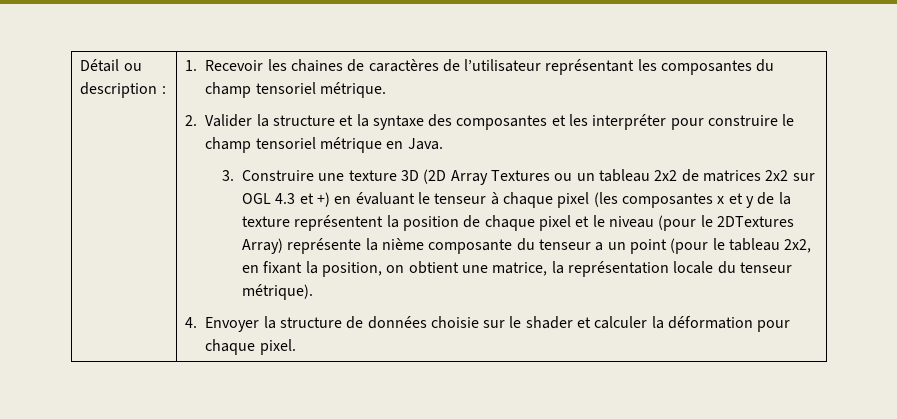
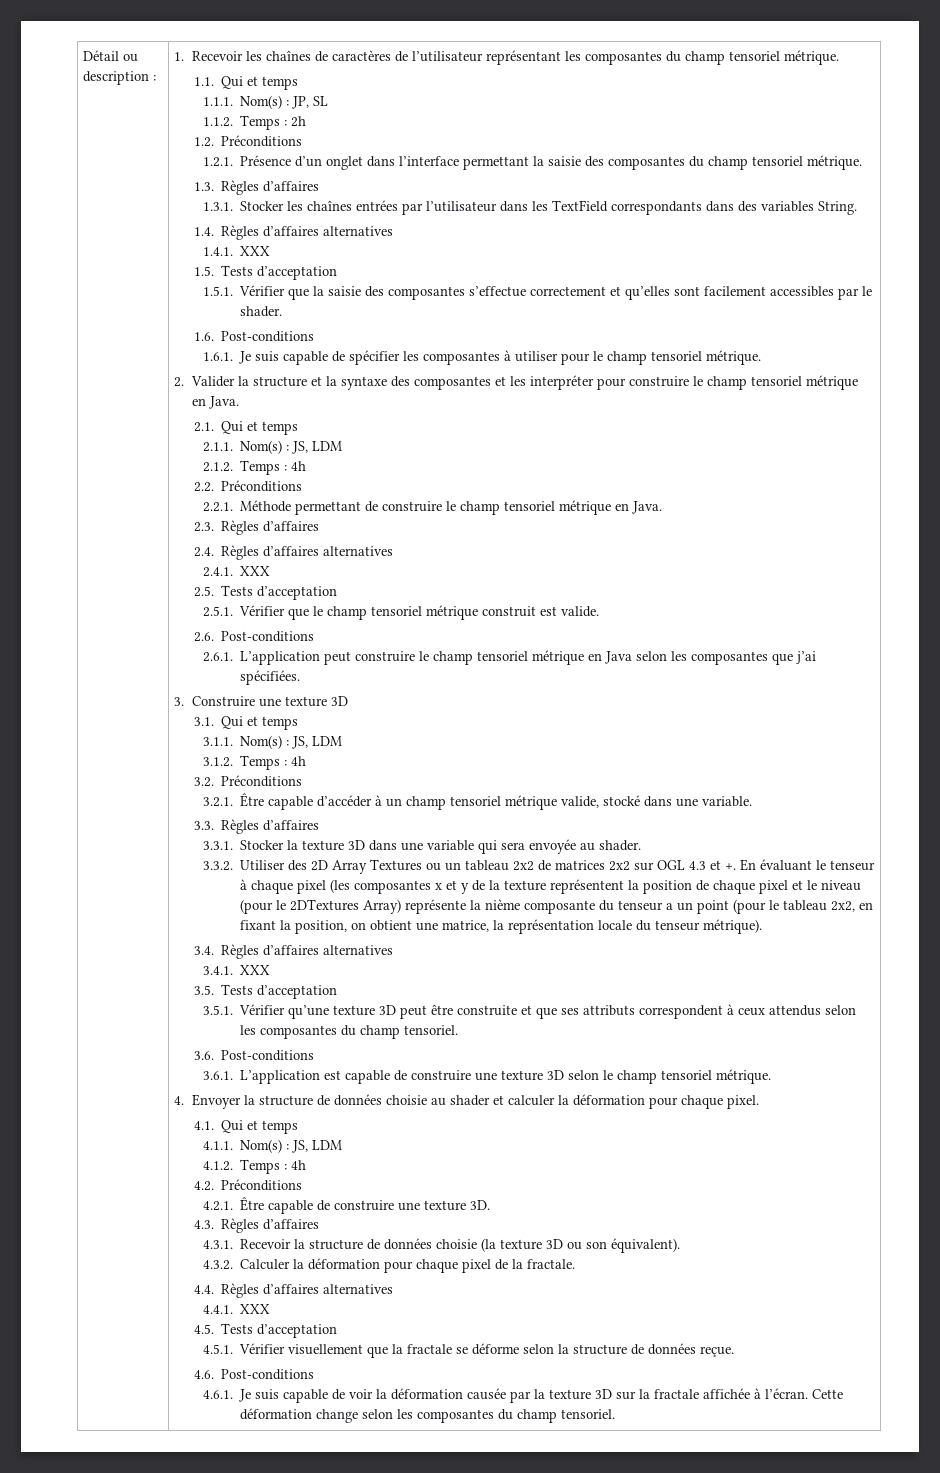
[290,59,343,72] chaines -> [265,50,311,61] chaînes
(386, 90) none -> [193,76,298,90] [203,95,329,109] [203,115,307,130] [193,135,302,147] [203,155,863,170] [193,180,319,195] [203,200,858,215] [193,225,393,240] [203,246,271,256] [193,265,337,280] [203,285,873,300] [240,306,283,317] [193,331,314,342] [203,350,762,365] // 1.1. Qui et temps // 1.1.1. Nom(s) : JP, SL // 1.1.2. Temps : 2h // 1.2. Préconditions // 1.2.1. Présence d’un onglet dans l’interface permettant la saisie des composantes du champ tensoriel métrique. // 1.3. Règles d’affaires // 1.3.1. Stocker les chaînes entrées par l’utilisateur dans les TextField correspondants dans des variables String. // 1.4. Règles d’affaires alternatives // 1.4.1. XXX // 1.5. Tests d’acceptation // 1.5.1. Vérifier que la saisie des composantes s’effectue correctement et qu’elles sont facilement accessibles par le shader. // 1.6. Post-conditions // 1.6.1. Je suis capable de spécifier les composantes à utiliser pour le champ tensoriel métrique.
[222,169,447,184] 3. Construire une texture 3D (2D -> [193,421,298,435] [203,440,343,454] [203,460,307,475] [193,480,302,492] [203,500,663,515] [193,520,319,535] [193,545,393,560] [203,566,271,577] [193,585,337,600] [203,605,600,620] [193,631,314,642] [203,650,817,665] [240,670,301,685] [174,696,348,707] [193,716,298,730] [203,735,343,749] [203,755,307,770] [193,775,302,787] [203,793,753,810] [193,819,319,834] [203,839,642,854] [203,860,329,871] 2.1. Qui et temps // 2.1.1. Nom(s) : JS, LDM // 2.1.2. Temps : 4h // 2.2. Préconditions // 2.2.1. Méthode permettant de construire le champ tensoriel métrique en Java. // 2.3. Règles d’affaires // 2.4. Règles d’affaires alternatives // 2.4.1. XXX // 2.5. Tests d’acceptation // 2.5.1. Vérifier que le champ tensoriel métrique construit est valide. // 2.6. Post-conditions // 2.6.1. L’application peut construire le champ tensoriel métrique en Java selon les composantes que j’ai spécifiées. // 3. Construire une texture 3D // 3.1. Qui et temps // 3.1.1. Nom(s) : JS, LDM // 3.1.2. Temps : 4h // 3.2. Préconditions // 3.2.1. Être capable d’accéder à un champ tensoriel métrique valide, stocké dans une variable. // 3.3. Règles d’affaires // 3.3.1. Stocker la texture 3D dans une variable qui sera envoyée au shader. // 3.3.2. Utiliser des 2D
[317,192,352,207] +) en -> [725,859,757,871] +. En
(314, 292) none -> [193,944,393,959] [203,965,271,975] [193,984,337,999] [203,1004,857,1019] [240,1025,459,1039] [193,1050,314,1061] [203,1069,772,1084] // 3.4. Règles d’affaires alternatives // 3.4.1. XXX // 3.5. Tests d’acceptation // 3.5.1. Vérifier qu’une texture 3D peut être construite et que ses attributs correspondent à ceux attendus selon les composantes du champ tensoriel. // 3.6. Post-conditions // 3.6.1. L’application est capable de construire une texture 3D selon le champ tensoriel métrique.
[483,316,522,328] sur le -> [430,1098,446,1106] au
(296, 347) none -> [193,1120,298,1134] [203,1139,343,1153] [203,1159,307,1174] [193,1179,302,1191] [203,1197,491,1214] [193,1218,319,1233] [203,1238,681,1253] [203,1258,576,1273] [193,1283,393,1298] [203,1304,271,1314] [193,1323,337,1338] [203,1343,735,1358] [193,1369,314,1380] [203,1388,844,1403] [240,1408,616,1423] // 4.1. Qui et temps // 4.1.1. Nom(s) : JS, LDM // 4.1.2. Temps : 4h // 4.2. Préconditions // 4.2.1. Être capable de construire une texture 3D. // 4.3. Règles d’affaires // 4.3.1. Recevoir la structure de données choisie (la texture 3D ou son équivalent). // 4.3.2. Calculer la déformation pour chaque pixel de la fractale. // 4.4. Règles d’affaires alternatives // 4.4.1. XXX // 4.5. Tests d’acceptation // 4.5.1. Vérifier visuellement que la fractale se déforme selon la structure de données reçue. // 4.6. Post-conditions // 4.6.1. Je suis capable de voir la déformation causée par la texture 3D sur la fractale affichée à l’écran. Cette déformation change selon les composantes du champ tensoriel.

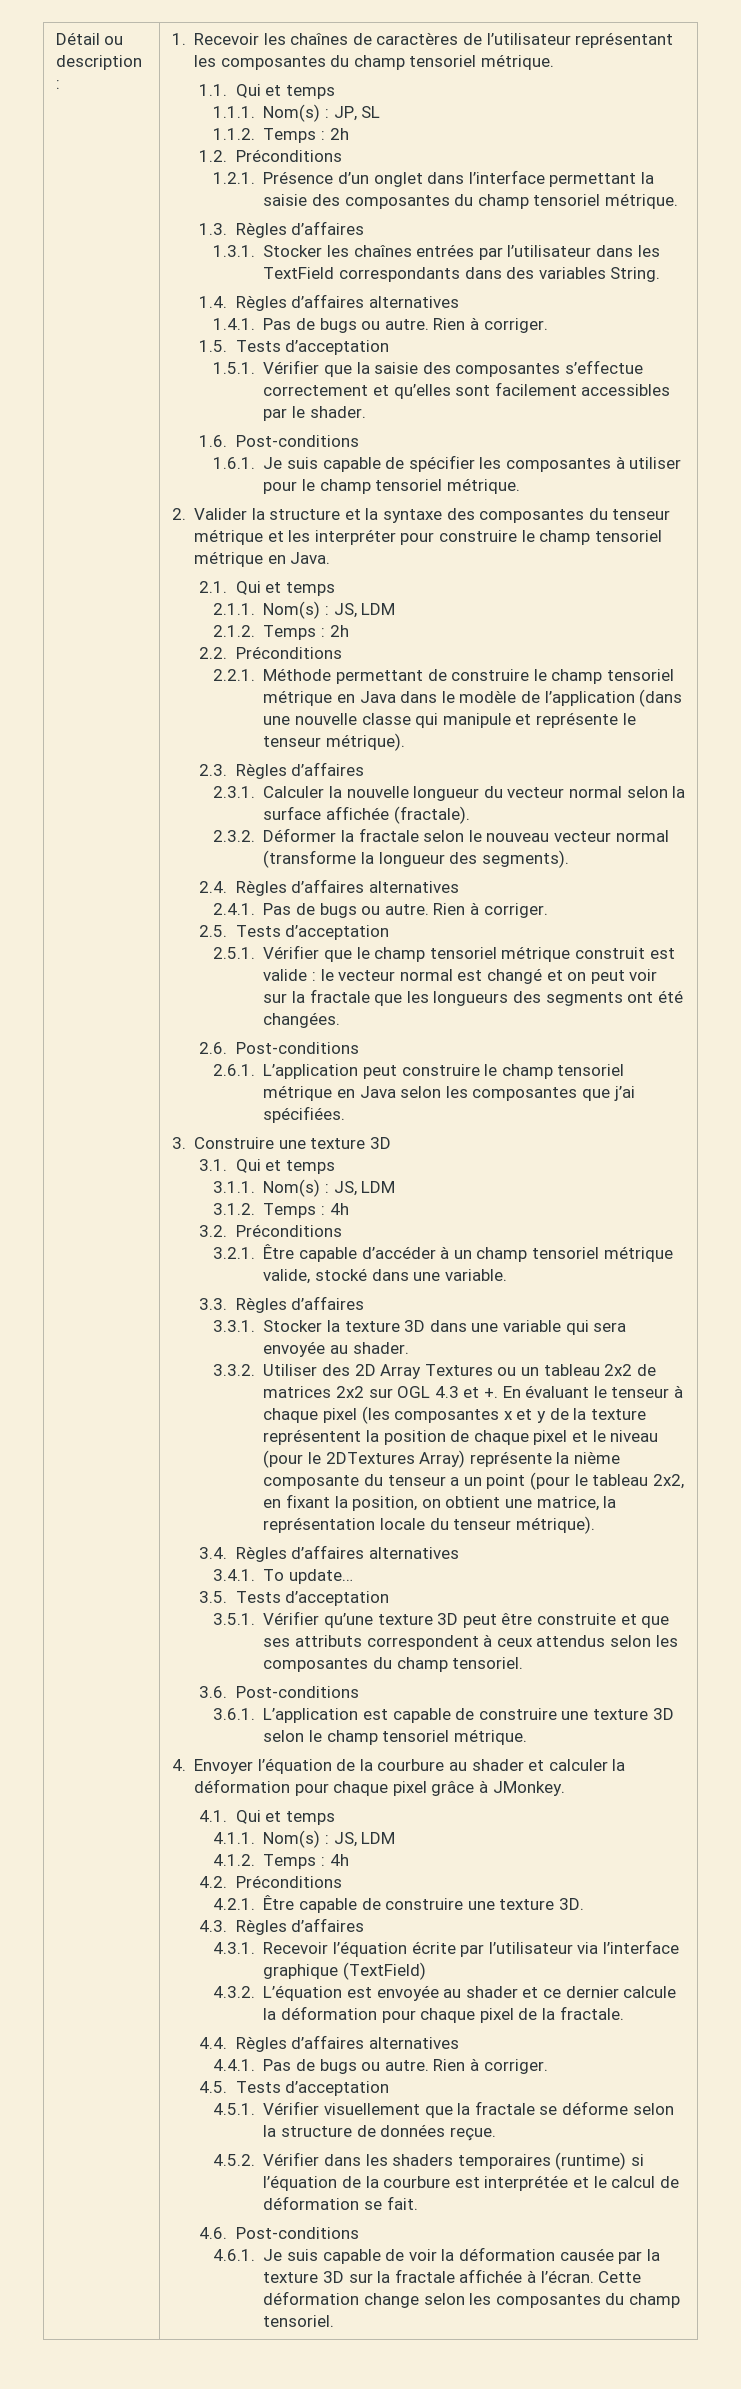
[240,246,271,256] XXX -> [263,317,548,333] Pas de bugs ou autre. Rien à corriger.
(491, 383) none -> [588,508,671,520] [194,529,264,545] du tenseur métrique
[291,461,307,471] 4h -> [329,625,349,637] 2h
[632,501,663,514] [193,520,319,535] Java. // 2.3. Règles d’affaires -> [359,689,683,707] [263,712,636,728] [263,733,405,751] [199,762,365,779] [212,786,686,801] [263,806,470,824] [212,828,669,842] [263,850,569,868] Java dans le modèle de l’application (dans une nouvelle classe qui manipule et représente le tenseur métrique). // 2.3. Règles d’affaires // 2.3.1. Calculer la nouvelle longueur du vecteur normal selon la surface affichée (fractale). // 2.3.2. Déformer la fractale selon le nouveau vecteur normal (transforme la longueur des segments).
[240,566,271,576] XXX -> [263,902,548,918] Pas de bugs ou autre. Rien à corriger.
[561,606,600,617] valide. -> [263,968,658,984] [263,989,683,1006] [263,1012,341,1028] valide : le vecteur normal est changé et on peut voir sur la fractale que les longueurs des segments ont été changées.
[240,965,271,975] XXX -> [263,1569,353,1584] To update…
[243,1094,427,1106] la structure de données choisie -> [257,1758,445,1774] l’équation de la courbure
[726,1095,759,1109] pixel. -> [392,1780,565,1796] pixel grâce à JMonkey.
[294,1238,681,1253] [203,1259,291,1270] la structure de données choisie (la texture 3D ou son équivalent). // 4.3.2. Calculer -> [332,1940,679,1957] [263,1962,426,1980] [212,1985,677,2001] l’équation écrite par l’utilisateur via l’interface graphique (TextField) // 4.3.2. L’équation est envoyée au shader et ce dernier calcule
[240,1304,271,1314] XXX -> [263,2058,548,2074] Pas de bugs ou autre. Rien à corriger.
(735, 1351) none -> [212,2152,644,2170] [263,2175,679,2191] [263,2196,418,2210] // 4.5.2. Vérifier dans les shaders temporaires (runtime) si l’équation de la courbure est interprétée et le calcul de déformation se fait.

